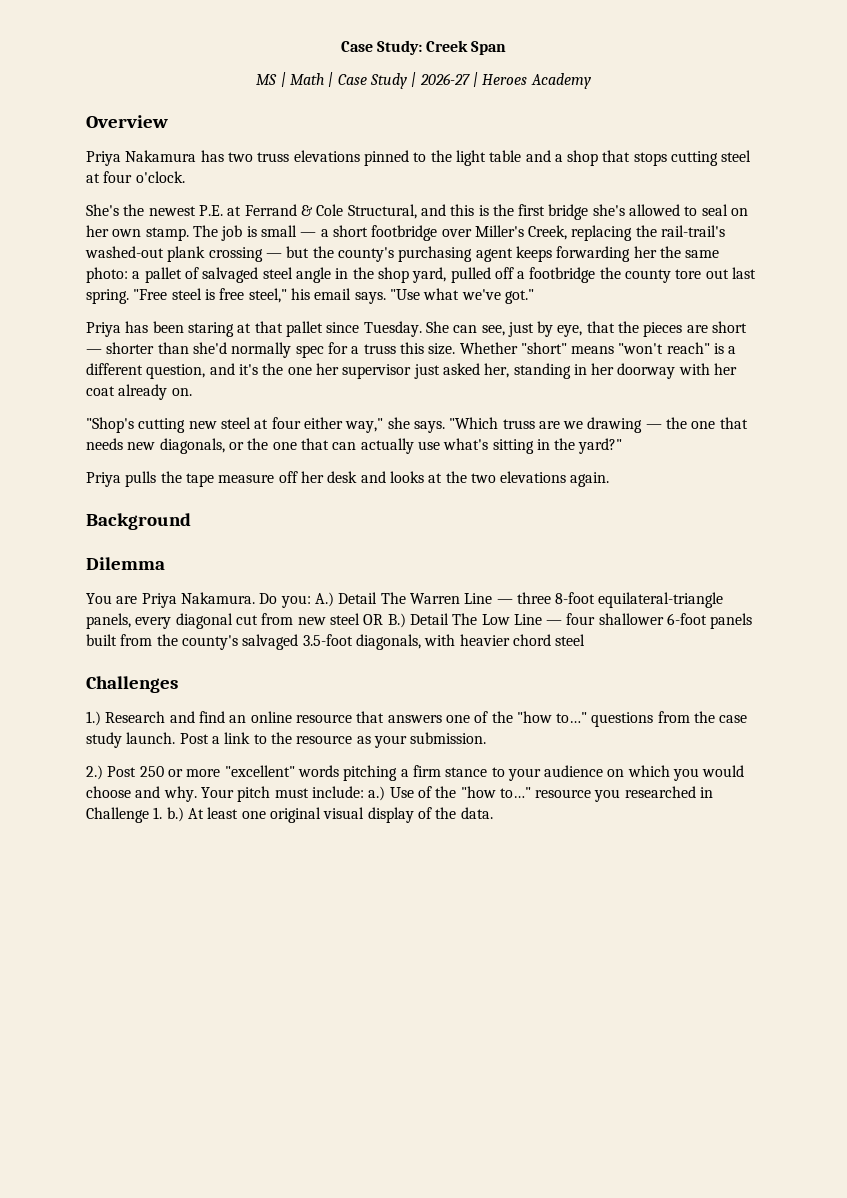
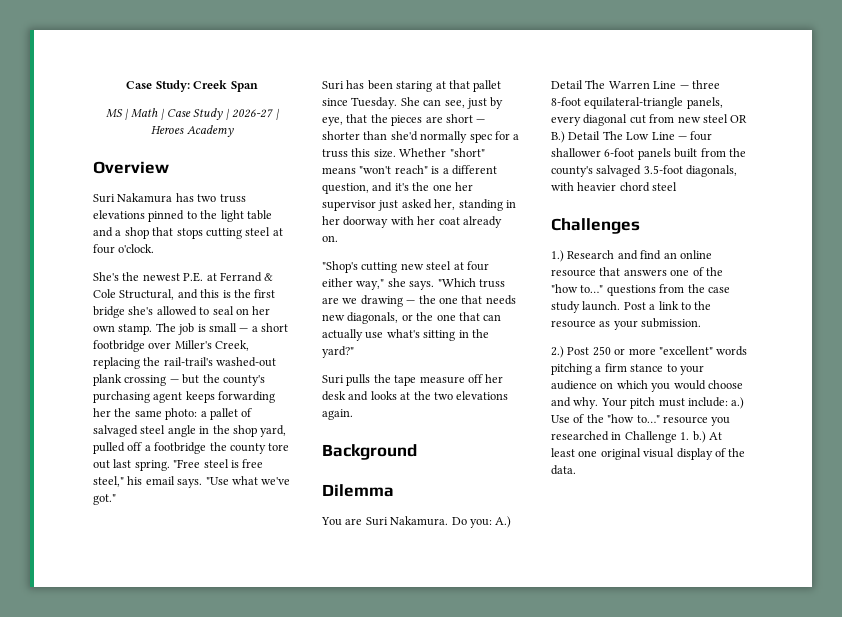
[86,151,121,166] Priya -> [93,194,115,203] Suri
[86,322,121,337] Priya -> [322,81,344,90] Suri
[86,472,121,487] Priya -> [322,375,344,384] Suri
[141,593,177,608] Priya -> [365,517,388,526] Suri

